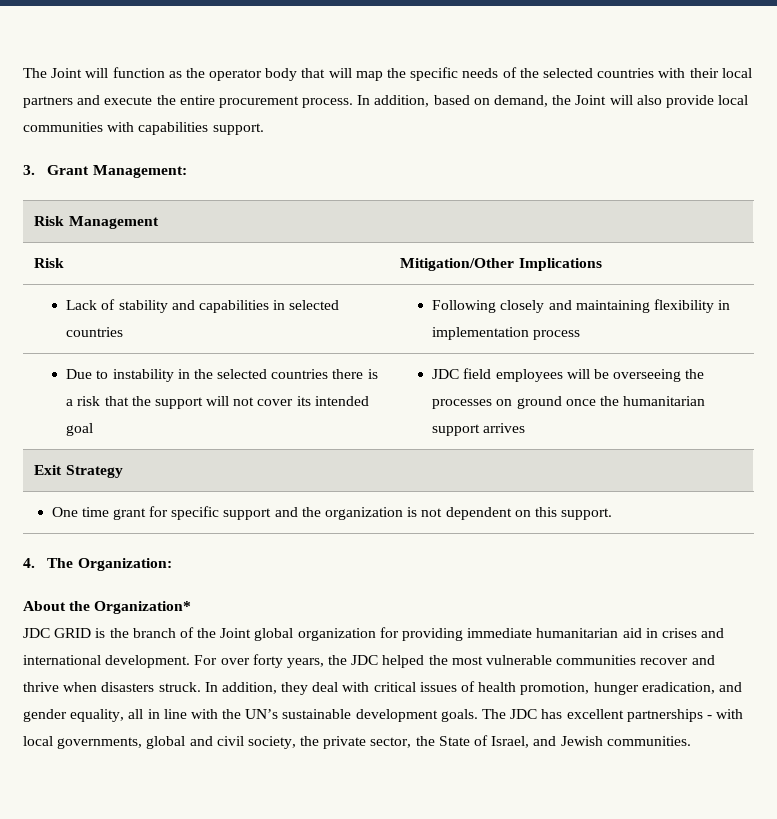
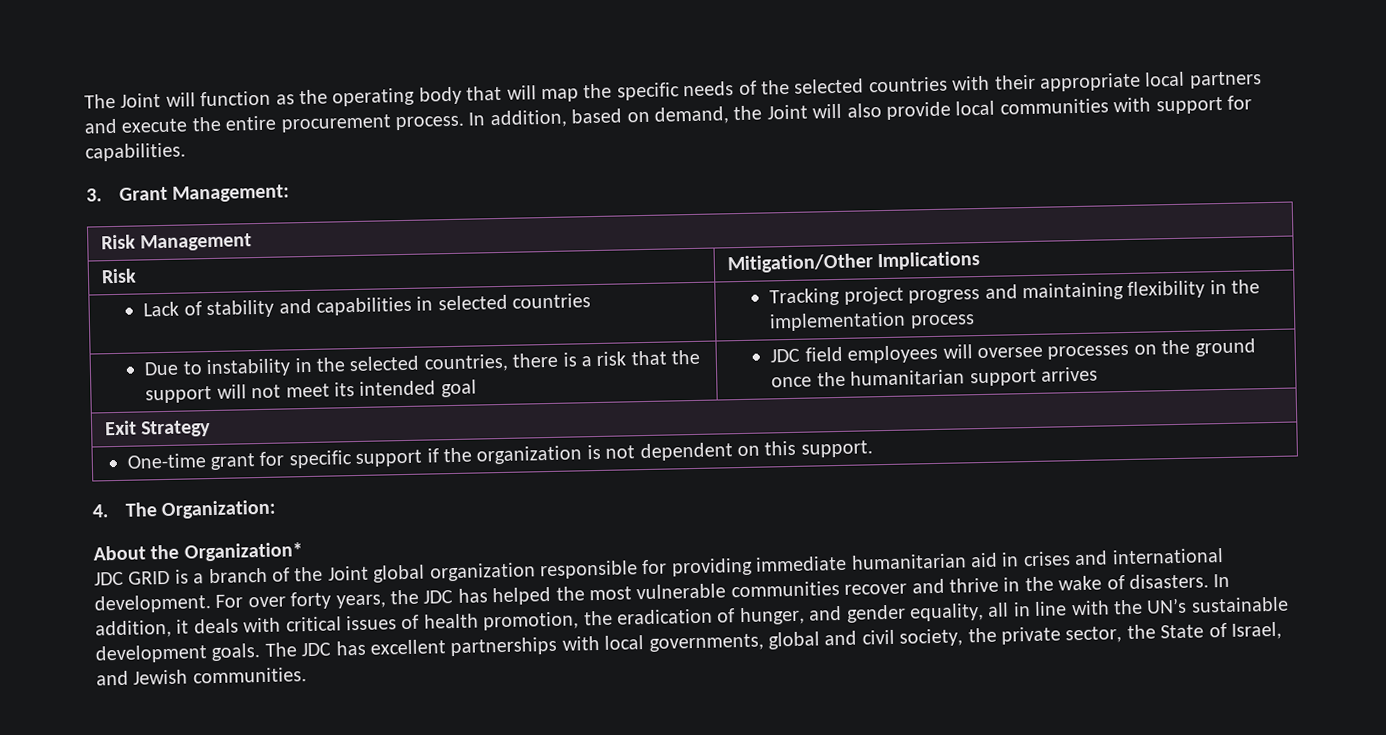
[209,69,263,81] operator -> [332,87,416,107] operating
(719, 73) none -> [1038,72,1141,92] appropriate
[138,122,264,135] capabilities support. -> [1155,95,1252,115] [85,142,186,162] support for capabilities.
[432,300,545,313] Following closely -> [769,286,981,307] Tracking project progress
(731, 305) none -> [1231,279,1261,294] the
[271,369,329,379] countries -> [423,353,509,373] countries,
[257,399,294,406] cover -> [285,383,330,398] meet
[593,369,705,382] be overseeing the -> [976,346,1043,359] oversee
(513, 402) none -> [1161,339,1191,355] the
[51,507,109,517] One time -> [126,453,206,469] One-time
[274,507,298,517] and -> [426,448,439,463] if
[109,628,129,638] the -> [193,573,205,584] a
(376, 634) none -> [540,560,638,580] responsible
(379, 660) none -> [457,588,488,603] has
[63,682,339,695] when disasters struck. In addition, they deal -> [1003,573,1231,592] [95,618,239,639] in the wake of disasters. In addition, it deals
[593,682,715,695] hunger eradication, -> [583,606,805,626] the eradication of hunger,
[706,715,712,719] - -> (558, 646) none

